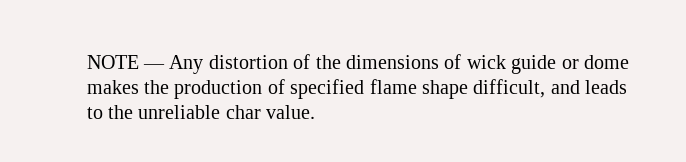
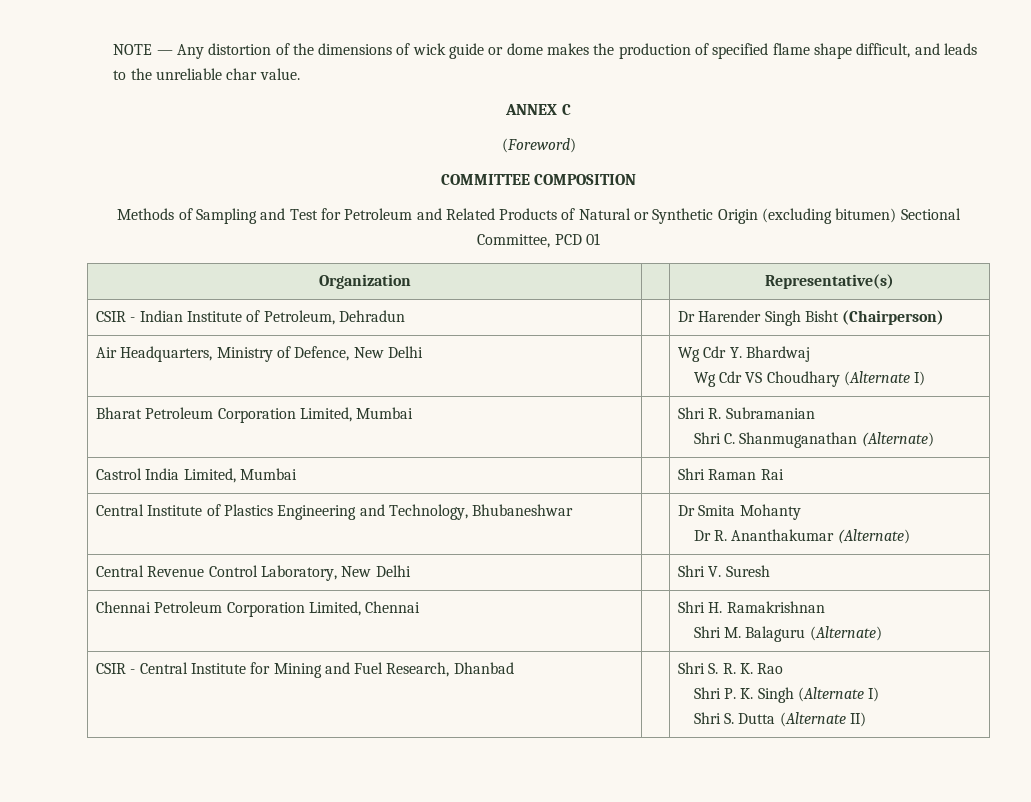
(316, 112) none -> [505,104,571,115] [501,138,576,153] [440,174,637,185] [117,208,961,224] [477,233,600,248] [318,274,411,289] [765,274,894,289] [95,310,405,325] [677,310,945,326] [95,346,423,362] [677,346,810,362] [693,371,926,387] [95,407,414,423] [677,407,815,419] [693,432,934,448] [95,468,297,483] [677,468,784,480] [95,504,574,520] [677,504,801,520] [693,529,910,544] [95,565,411,581] [677,565,770,577] [95,601,421,617] [677,601,825,613] [693,626,882,642] [95,662,514,678] [677,662,784,674] [693,687,880,703] [693,712,866,727] // ANNEX C // (Foreword) // COMMITTEE COMPOSITION // Methods of Sampling and Test for Petroleum and Related Products of Natural or Synthetic Origin (excluding bitumen) Sectional Committee, PCD 01 // Organization | | Representative(s) // CSIR - Indian Institute of Petroleum, Dehradun | | Dr Harender Singh Bisht (Chairperson) // Air Headquarters, Ministry of Defence, New Delhi | | Wg Cdr Y. Bhardwaj // Wg Cdr VS Choudhary (Alternate I) // Bharat Petroleum Corporation Limited, Mumbai | | Shri R. Subramanian // Shri C. Shanmuganathan (Alternate) // Castrol India Limited, Mumbai | | Shri Raman Rai // Central Institute of Plastics Engineering and Technology, Bhubaneshwar | | Dr Smita Mohanty // Dr R. Ananthakumar (Alternate) // Central Revenue Control Laboratory, New Delhi | | Shri V. Suresh // Chennai Petroleum Corporation Limited, Chennai | | Shri H. Ramakrishnan // Shri M. Balaguru (Alternate) // CSIR - Central Institute for Mining and Fuel Research, Dhanbad | | Shri S. R. K. Rao // Shri P. K. Singh (Alternate I) // Shri S. Dutta (Alternate II)

